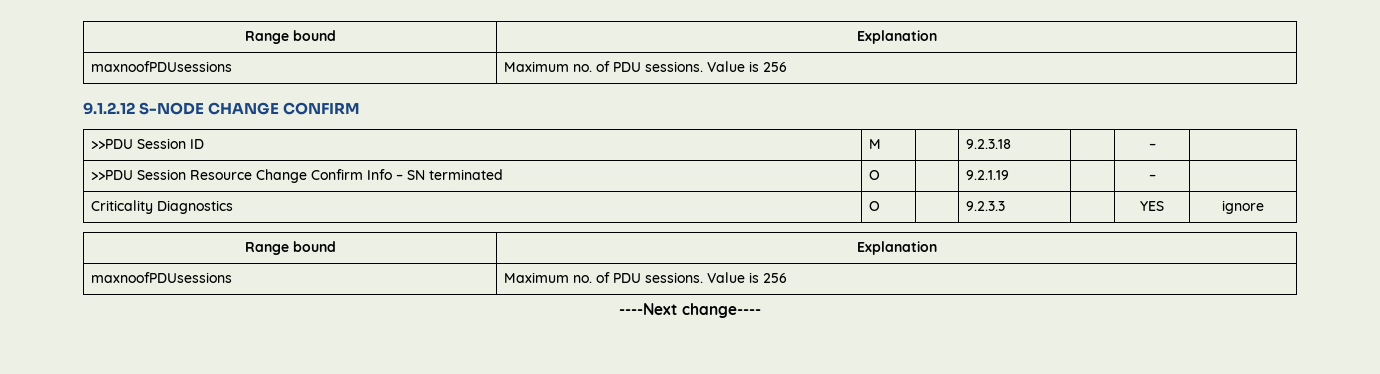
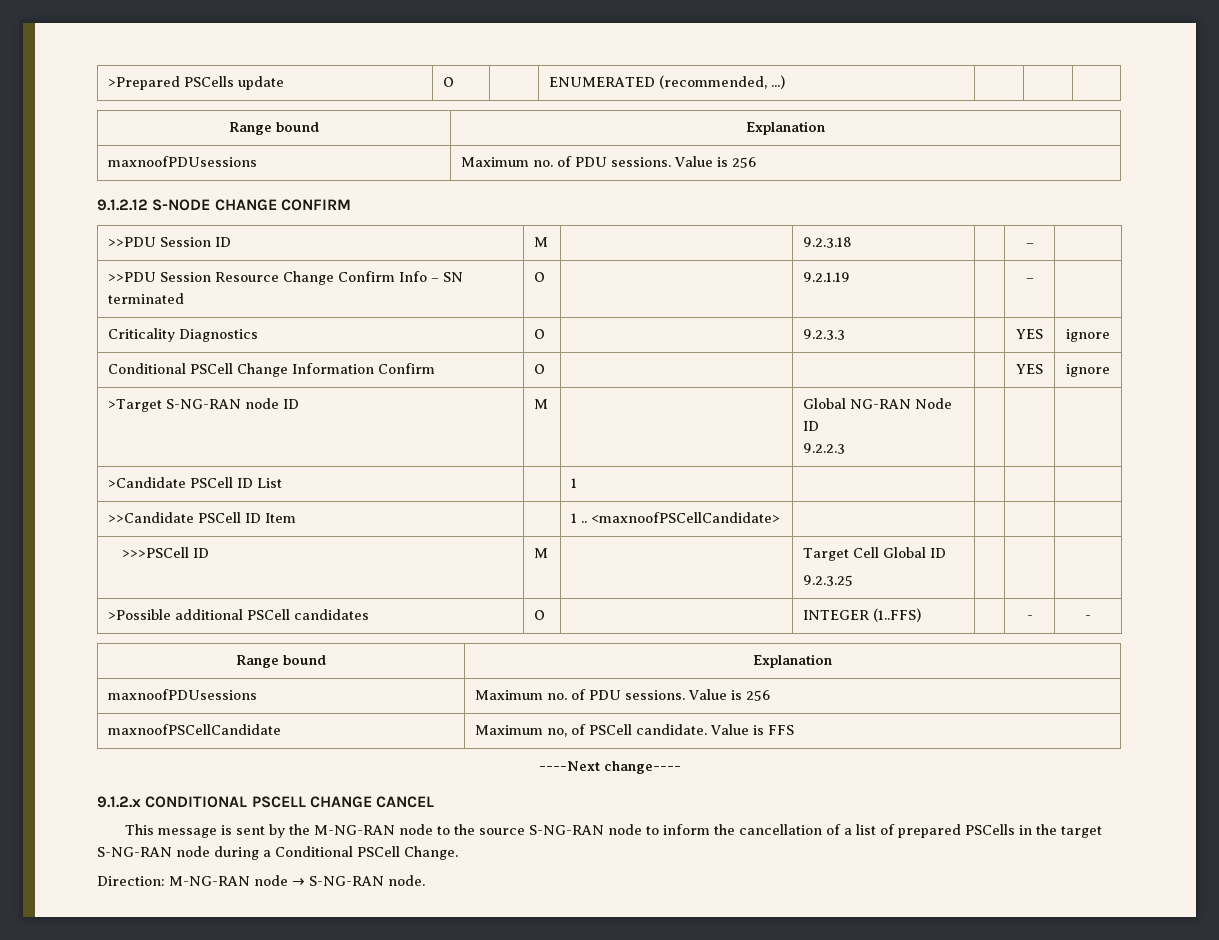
(244, 37) none -> [107,76,284,90] [442,77,454,87] [548,75,785,89] >Prepared PSCells update | O | | ENUMERATED (recommended, ...) | | | //
(1264, 207) none -> [107,363,435,377] [533,364,545,374] [1016,364,1043,374] [1066,364,1110,377] [107,398,299,412] [533,399,548,409] [802,398,952,409] [802,421,819,431] [802,443,845,454] [107,477,282,488] [570,478,577,488] [107,512,296,523] [570,512,780,523] [122,547,210,558] [533,548,548,558] [802,547,946,561] [802,575,853,586] [107,609,369,620] [533,610,545,620] [802,608,921,622] [1026,615,1033,620] [1085,615,1091,620] // Conditional PSCell Change Information Confirm | O | | | | YES | ignore // >Target S-NG-RAN node ID | M | | Global NG-RAN Node ID // 9.2.2.3 | | | // >Candidate PSCell ID List | | 1 | | | | // >>Candidate PSCell ID Item | | 1 .. <maxnoofPSCellCandidate> | | | | // >>>PSCell ID | M | | Target Cell Global ID // 9.2.3.25 | | | // >Possible additional PSCell candidates | O | | INTEGER (1..FFS) | | - | -
[619,303,761,318] // ----Next change---- -> [107,724,281,735] [474,724,794,737] [538,761,681,774] [97,796,435,808] [124,824,1102,838] [97,846,458,860] [97,875,425,886] // maxnoofPSCellCandidate | Maximum no, of PSCell candidate. Value is FFS // ----Next change---- // 9.1.2.x CONDITIONAL PSCELL CHANGE CANCEL // This message is sent by the M-NG-RAN node to the source S-NG-RAN node to inform the cancellation of a list of prepared PSCells in the target S-NG-RAN node during a Conditional PSCell Change. // Direction: M-NG-RAN node → S-NG-RAN node.

